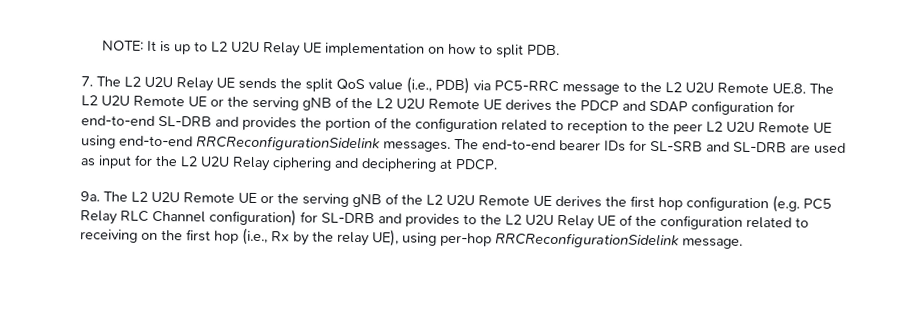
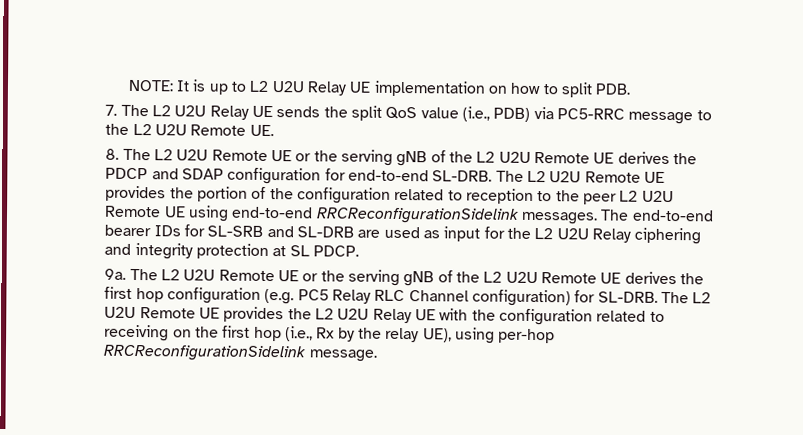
[771,83,806,94] UE.8. -> [249,124,274,137] [105,148,120,160] UE. // 8.
[157,115,239,127] SL-DRB and -> [432,170,665,183] SL-DRB. The L2 U2U Remote UE
[360,158,453,172] deciphering at -> [134,242,310,260] integrity protection at SL
[320,212,477,228] SL-DRB and provides to -> [597,291,712,304] [104,306,285,323] SL-DRB. The L2 U2U Remote UE provides
[618,214,633,226] of -> [439,308,469,321] with

